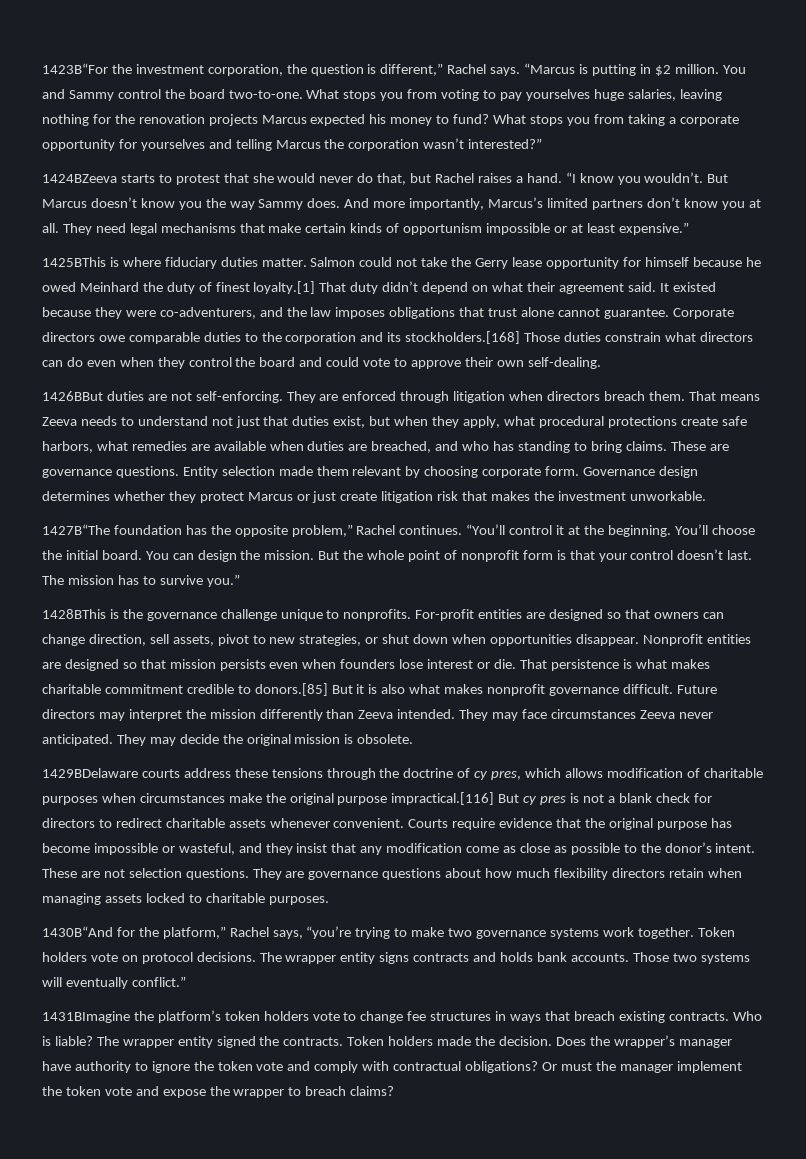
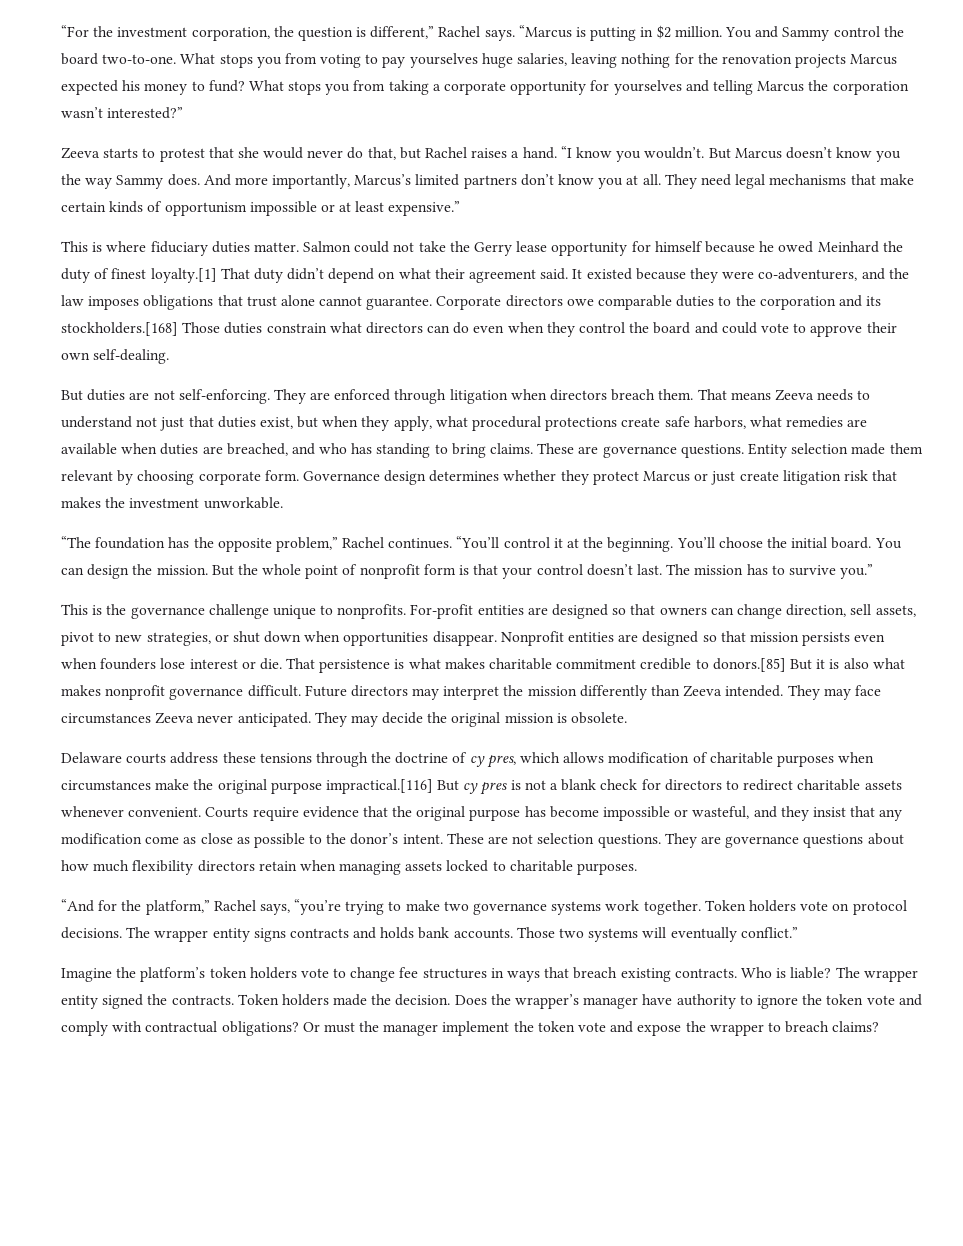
[42,63,108,74] 1423B“For -> [61,25,89,37] “For
[42,174,117,183] 1424BZeeva -> [61,147,100,159] Zeeva
[42,257,106,267] 1425BThis -> [61,241,88,252] This
[42,391,103,401] 1426BBut -> [61,390,83,401] But
[42,524,110,535] 1427B“The -> [61,536,91,548] “The
[42,609,106,619] 1428BThis -> [61,604,88,615] This
[42,768,138,778] 1429BDelaware -> [61,752,122,763] Delaware
[42,926,113,937] 1430B“And -> [61,899,94,912] “And
[42,1011,130,1023] 1431BImagine -> [61,968,112,982] Imagine

